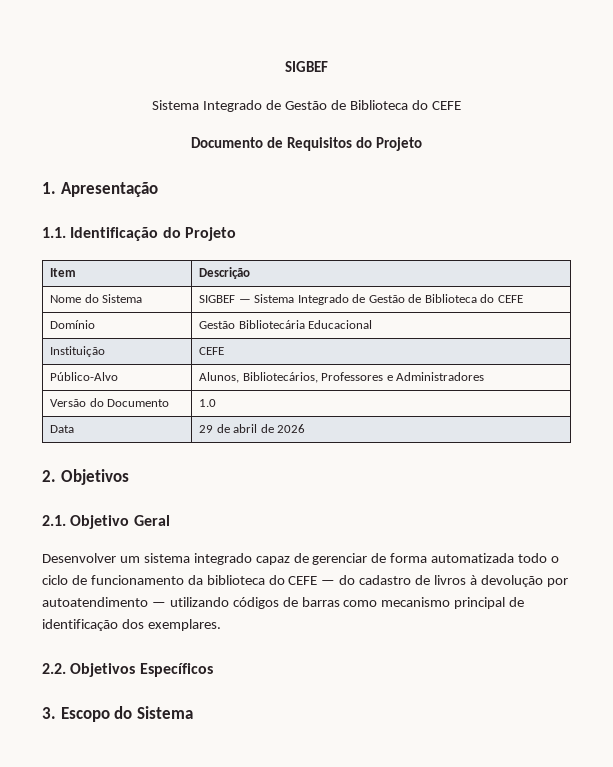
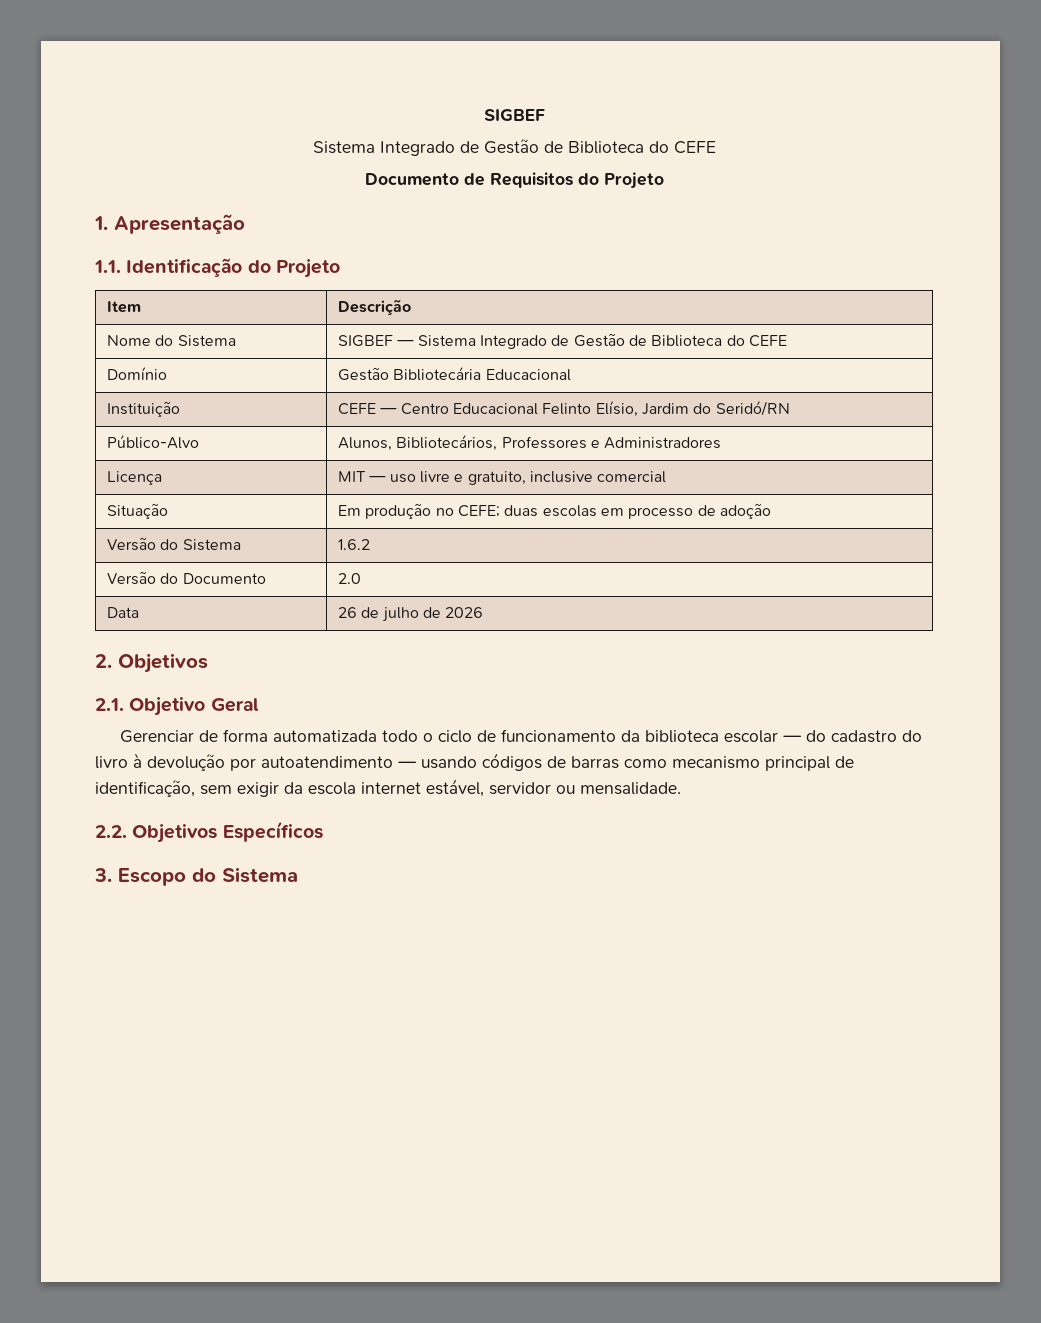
(225, 351) none -> [380,401,790,417] — Centro Educacional Felinto Elísio, Jardim do Seridó/RN
(485, 376) none -> [107,471,163,485] [338,471,667,485] [107,503,169,519] [338,503,771,519] [107,537,241,551] [338,539,371,550] // Licença | MIT — uso livre e gratuito, inclusive comercial // Situação | Em produção no CEFE; duas escolas em processo de adoção // Versão do Sistema | 1.6.2
[199,399,217,407] 1.0 -> [338,573,362,584] 2.0
[199,424,258,433] 29 de abril -> [338,607,419,622] 26 de julho
[42,553,368,565] Desenvolver um sistema integrado capaz de gerenciar -> [119,730,194,743] Gerenciar
[268,575,318,585] do CEFE -> [723,730,778,743] escolar
[415,575,467,585] de livros -> [901,730,922,742] [95,756,128,769] do livro
[169,597,229,607] utilizando -> [421,756,477,769] usando
[42,619,221,631] identificação dos exemplares. -> [95,779,681,797] identificação, sem exigir da escola internet estável, servidor ou mensalidade.

